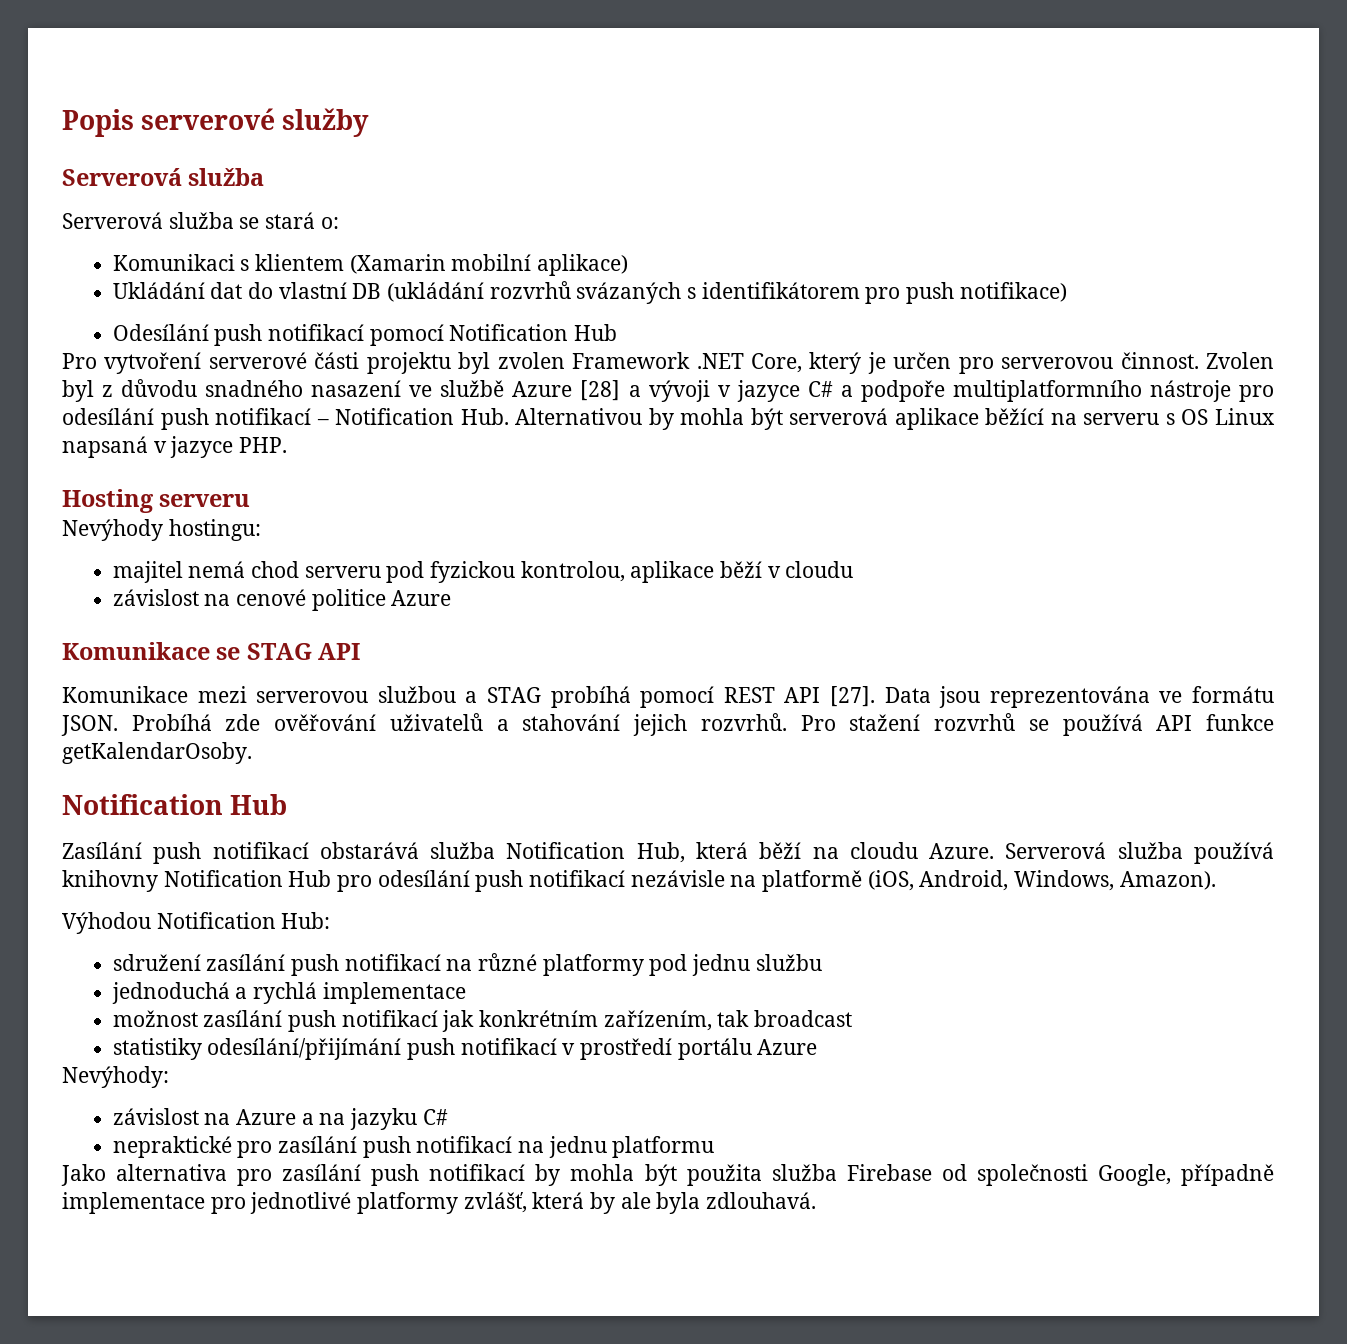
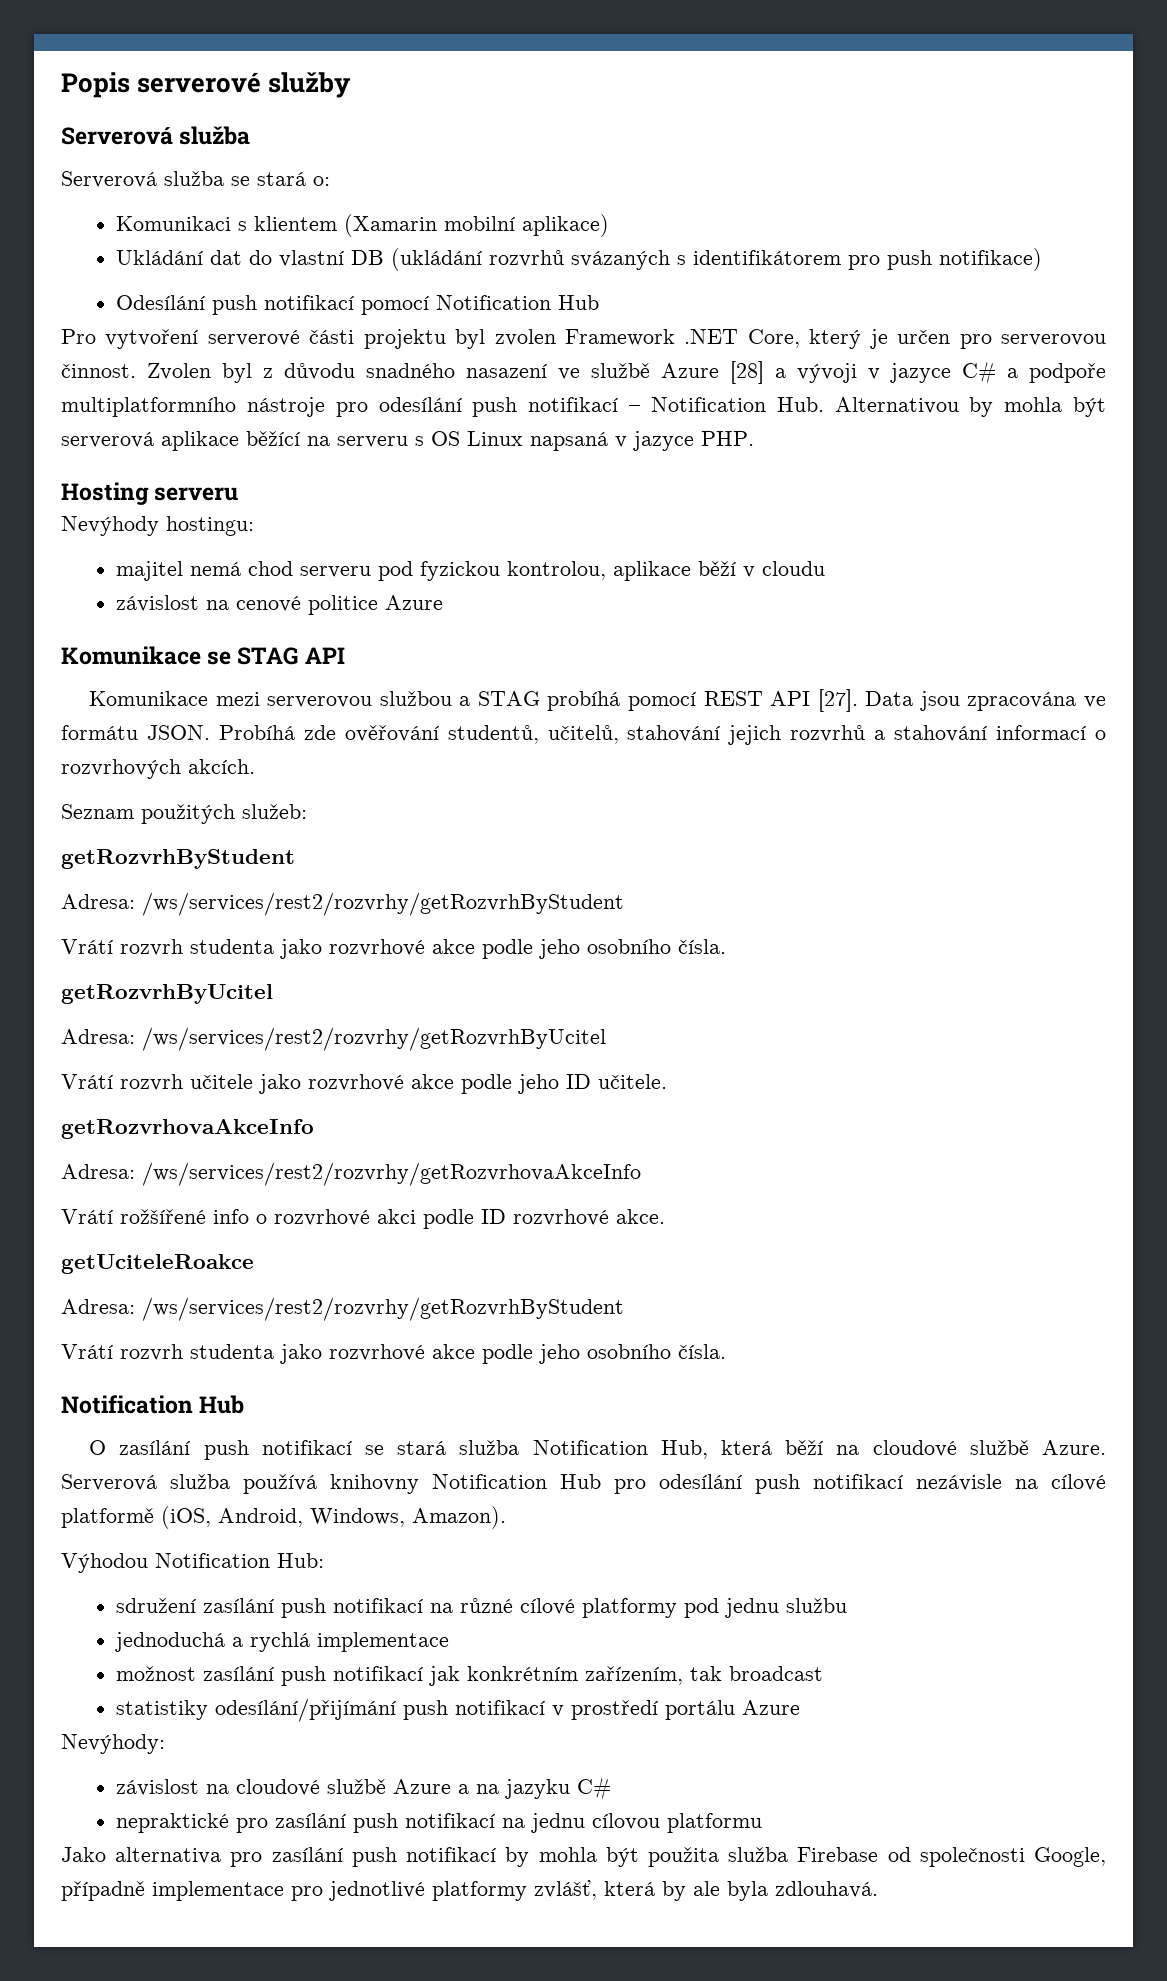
[989,686,1150,708] reprezentována -> [967,692,1077,711] zpracována
[389,713,1275,736] [62,742,252,764] [62,794,288,815] [62,842,419,864] uživatelů a stahování jejich rozvrhů. Pro stažení rozvrhů se používá API funkce getKalendarOsoby. // Notification Hub // Zasílání push notifikací obstarává -> [447,725,1106,745] [61,759,255,779] [61,804,307,824] [61,849,295,869] [61,892,624,916] [61,939,726,959] [61,984,273,1004] [61,1027,606,1051] [61,1074,667,1094] [61,1119,314,1139] [61,1162,641,1186] [61,1209,665,1229] [61,1254,254,1274] [61,1297,624,1321] [61,1344,726,1364] [61,1395,245,1414] [89,1440,447,1460] studentů, učitelů, stahování jejich rozvrhů a stahování informací o rozvrhových akcích. // Seznam použitých služeb: // getRozvrhByStudent // Adresa: /ws/services/rest2/rozvrhy/getRozvrhByStudent // Vrátí rozvrh studenta jako rozvrhové akce podle jeho osobního čísla. // getRozvrhByUcitel // Adresa: /ws/services/rest2/rozvrhy/getRozvrhByUcitel // Vrátí rozvrh učitele jako rozvrhové akce podle jeho ID učitele. // getRozvrhovaAkceInfo // Adresa: /ws/services/rest2/rozvrhy/getRozvrhovaAkceInfo // Vrátí rožšířené info o rozvrhové akci podle ID rozvrhové akce. // getUciteleRoakce // Adresa: /ws/services/rest2/rozvrhy/getRozvrhByStudent // Vrátí rozvrh studenta jako rozvrhové akce podle jeho osobního čísla. // Notification Hub // O zasílání push notifikací se stará
[849,842,918,859] cloudu -> [872,1440,1029,1457] cloudové službě
(757, 881) none -> [1051,1474,1106,1491] cílové
(538, 962) none -> [520,1598,576,1615] cílové
(231, 1119) none -> [236,1779,387,1796] cloudové službě
(607, 1147) none -> [592,1813,661,1830] cílovou

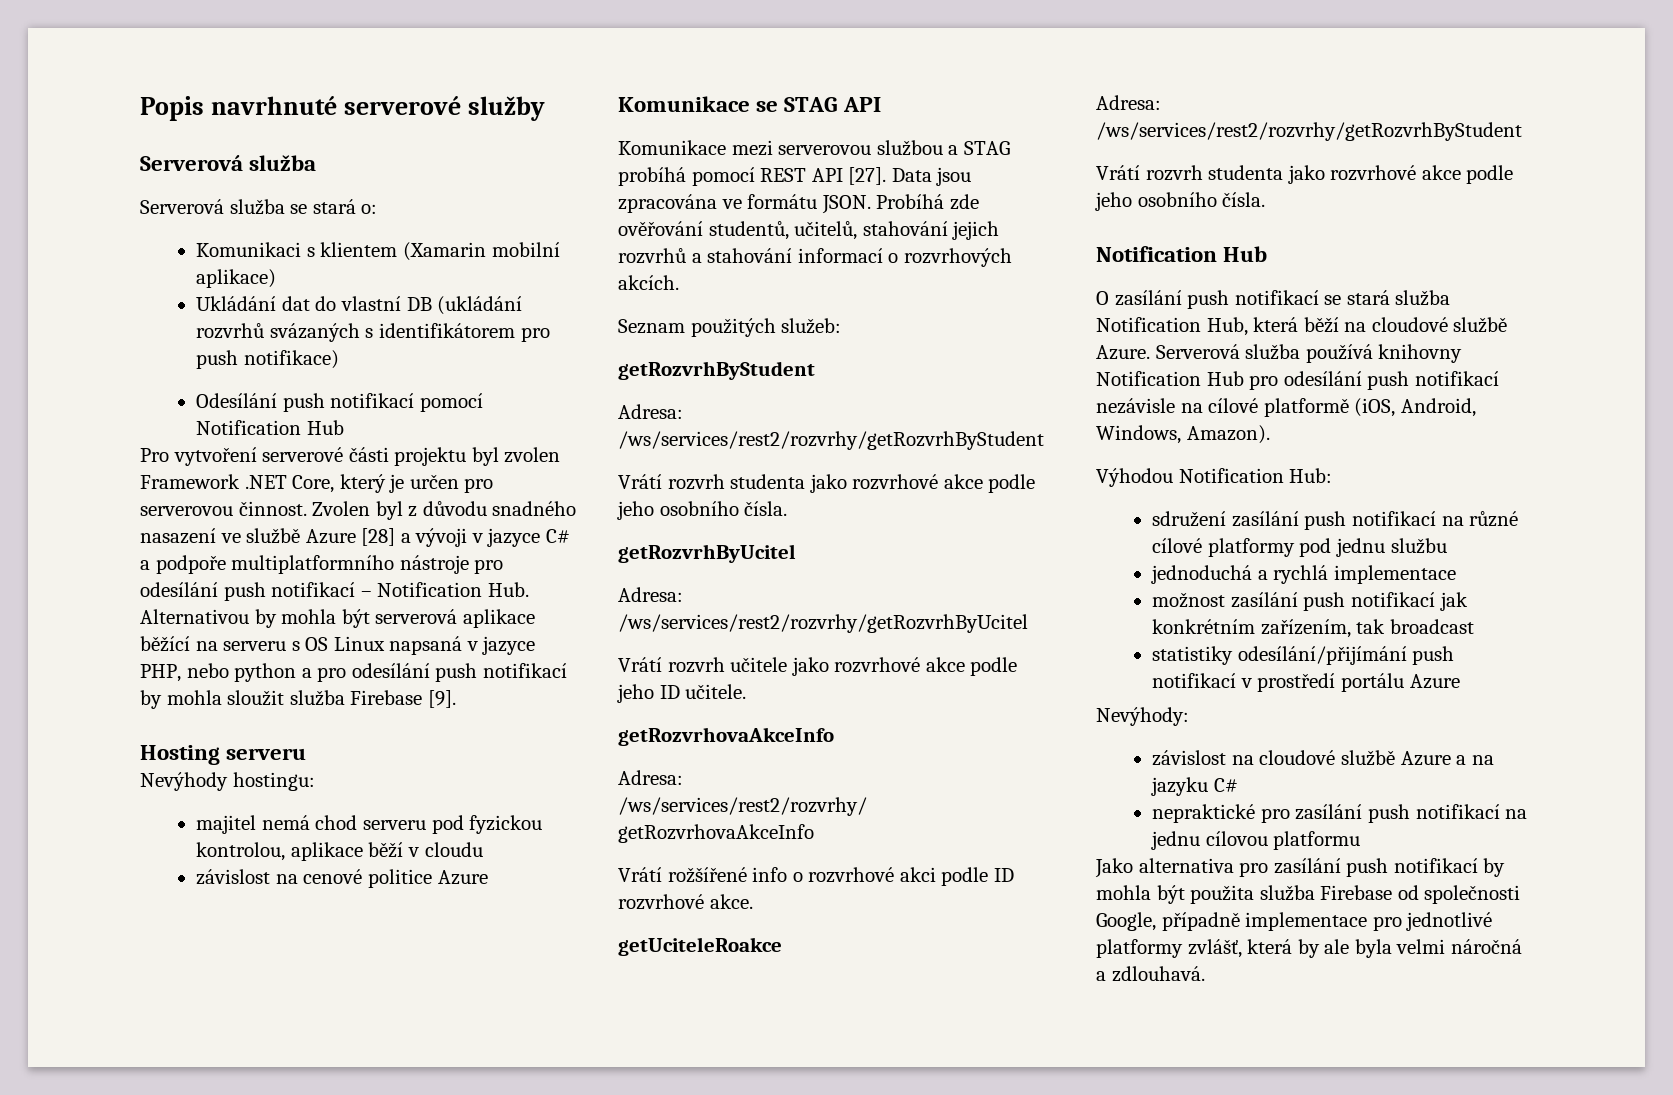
(130, 85) none -> [210,96,337,115] navrhnuté
[701,431,754,446] PHP. -> [140,663,567,682] [140,690,456,709] PHP, nebo python a pro odesílání push notifikací by mohla sloužit služba Firebase [9].
(768, 1891) none -> [1396,939,1522,954] [1096,971,1106,981] velmi náročná a

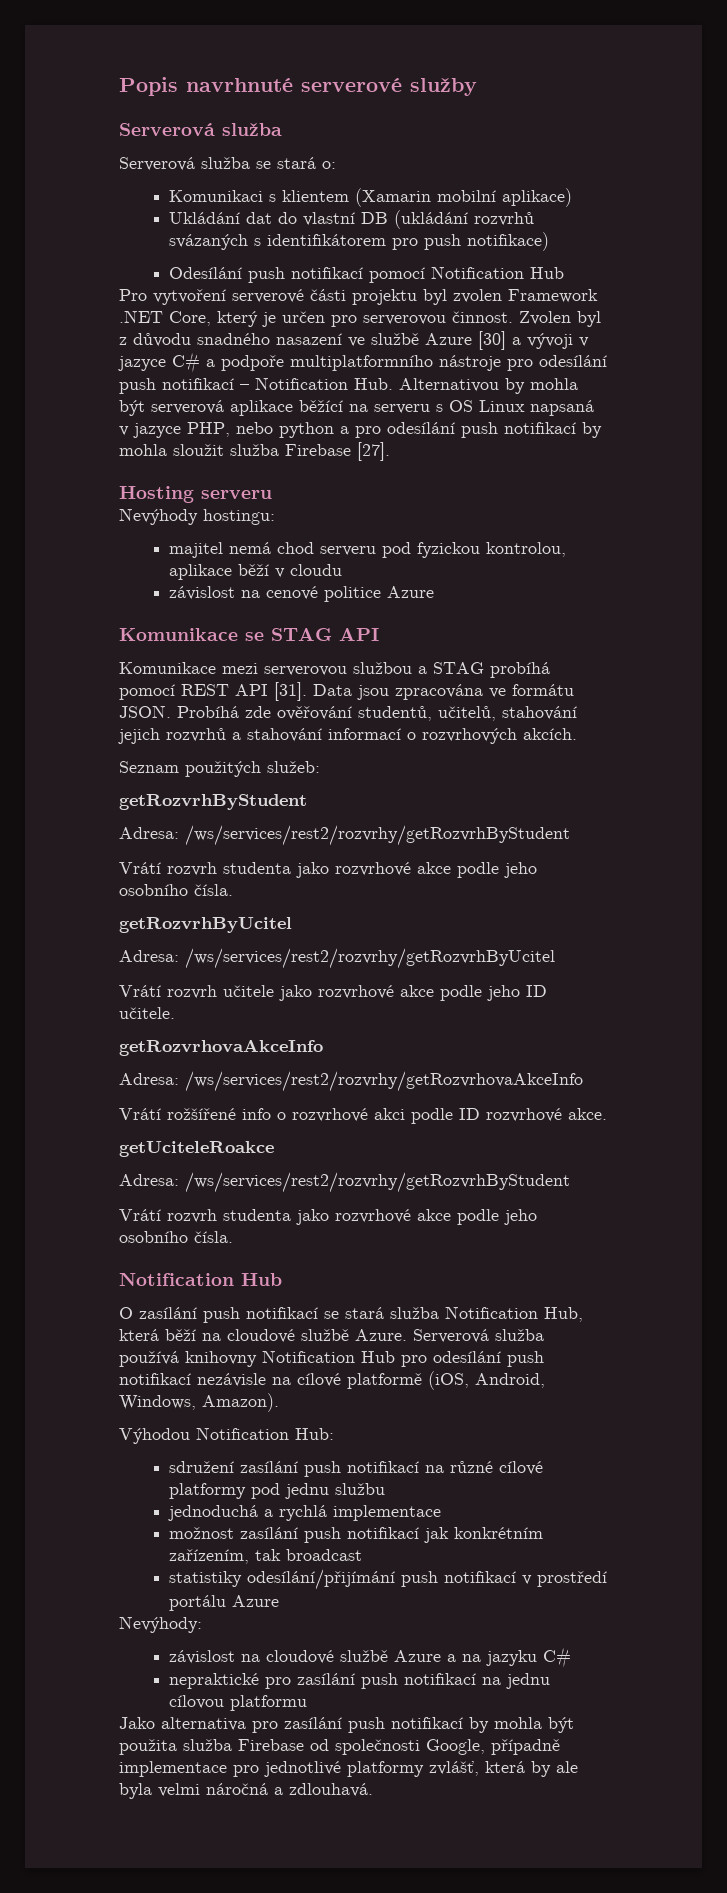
[361,528,396,546] [28] -> [478,331,506,350] [30]
[427,690,456,708] [9]. -> [357,442,390,461] [27].
[848,167,887,185] [27]. -> [274,682,307,701] [31].

